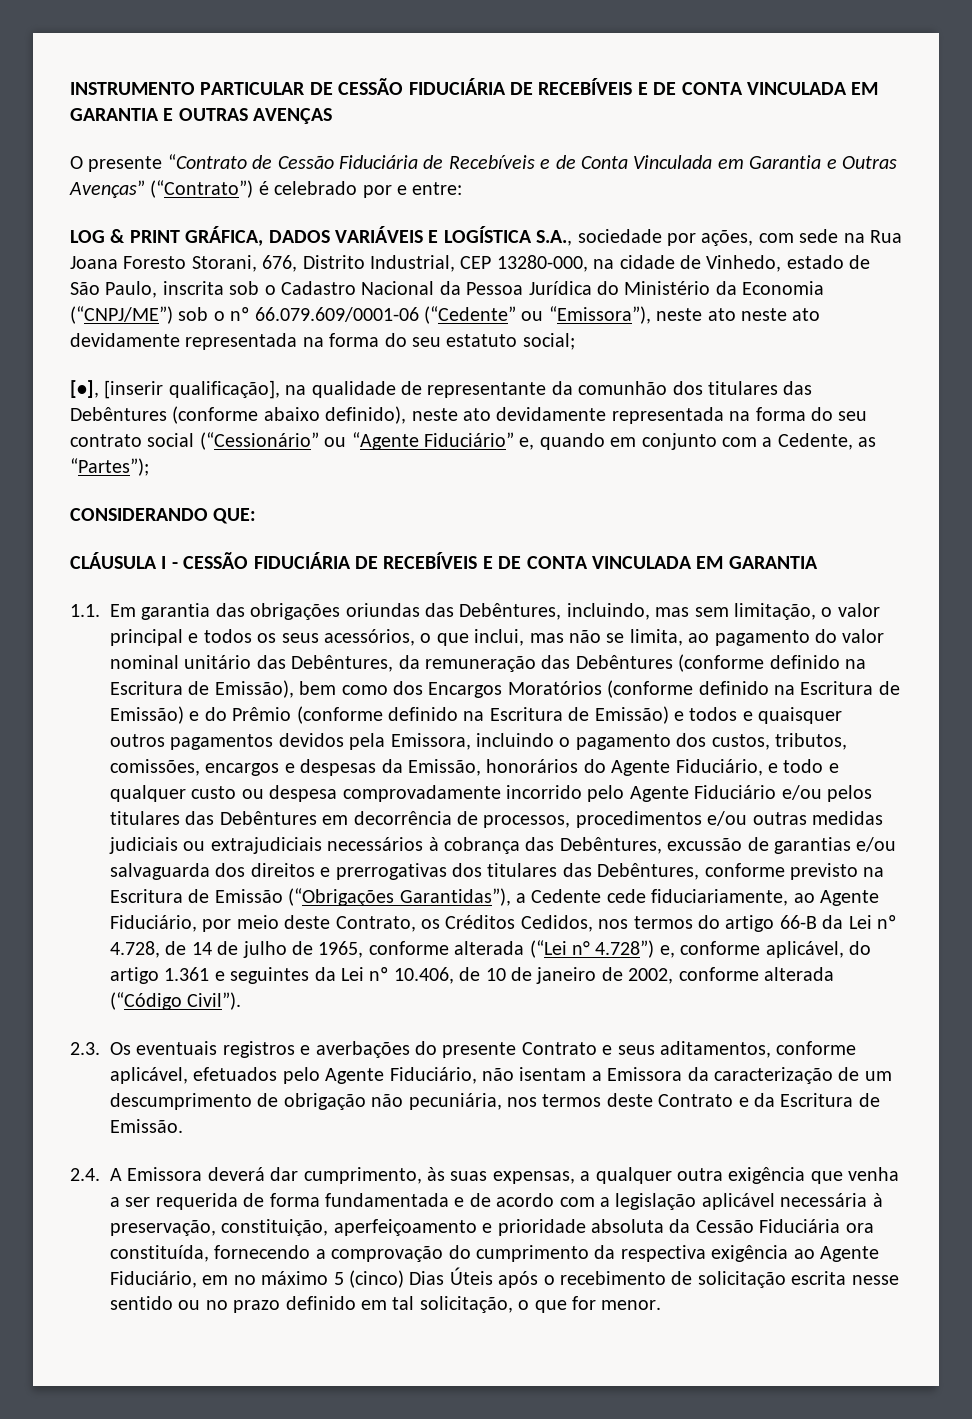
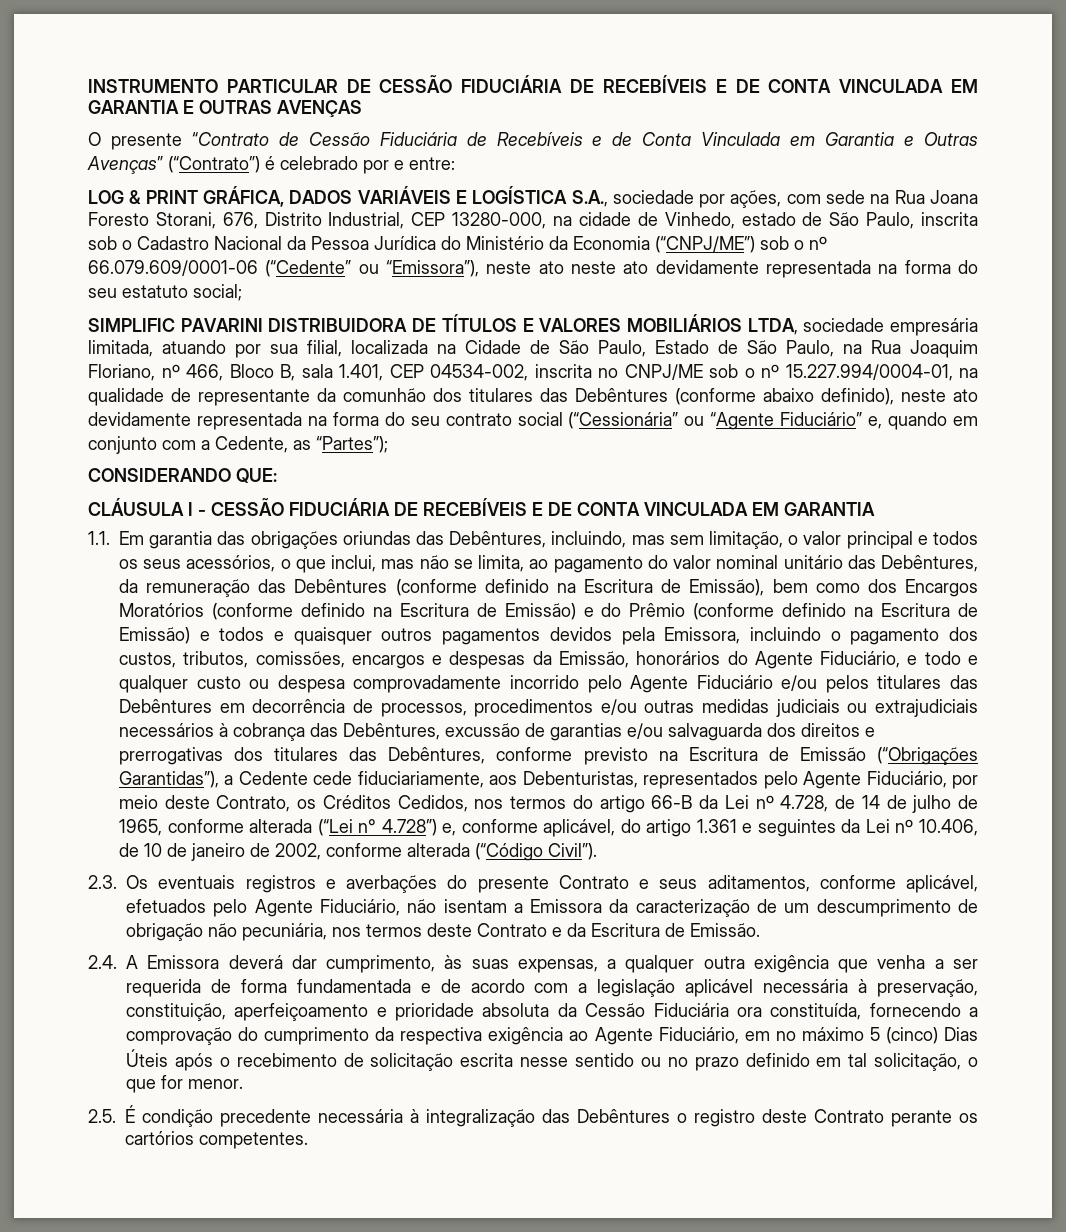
[70,380,280,399] [•], [inserir qualificação], -> [88,314,979,336] [88,340,978,358] [88,364,953,381] SIMPLIFIC PAVARINI DISTRIBUIDORA DE TÍTULOS E VALORES MOBILIÁRIOS LTDA, sociedade empresária limitada, atuando por sua filial, localizada na Cidade de São Paulo, Estado de São Paulo, na Rua Joaquim Floriano, nº 466, Bloco B, sala 1.401, CEP 04534-002, inscrita no CNPJ/ME sob o nº 15.227.994/0004-01,
[199,432,319,450] (“Cessionário” -> [568,412,679,429] (“Cessionária”
[793,893,815,903] ao -> [489,771,798,789] aos Debenturistas, representados pelo
(662, 1305) none -> [88,1105,978,1127] [125,1131,308,1149] // 2.5. É condição precedente necessária à integralização das Debêntures o registro deste Contrato perante os cartórios competentes.

